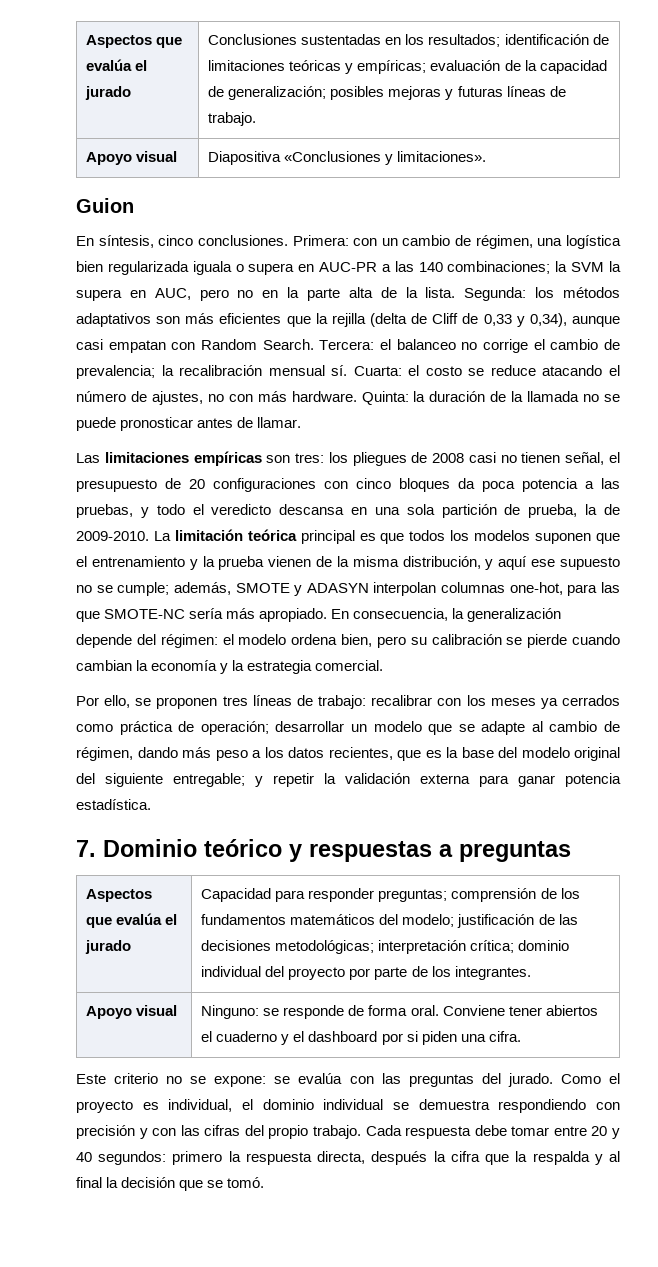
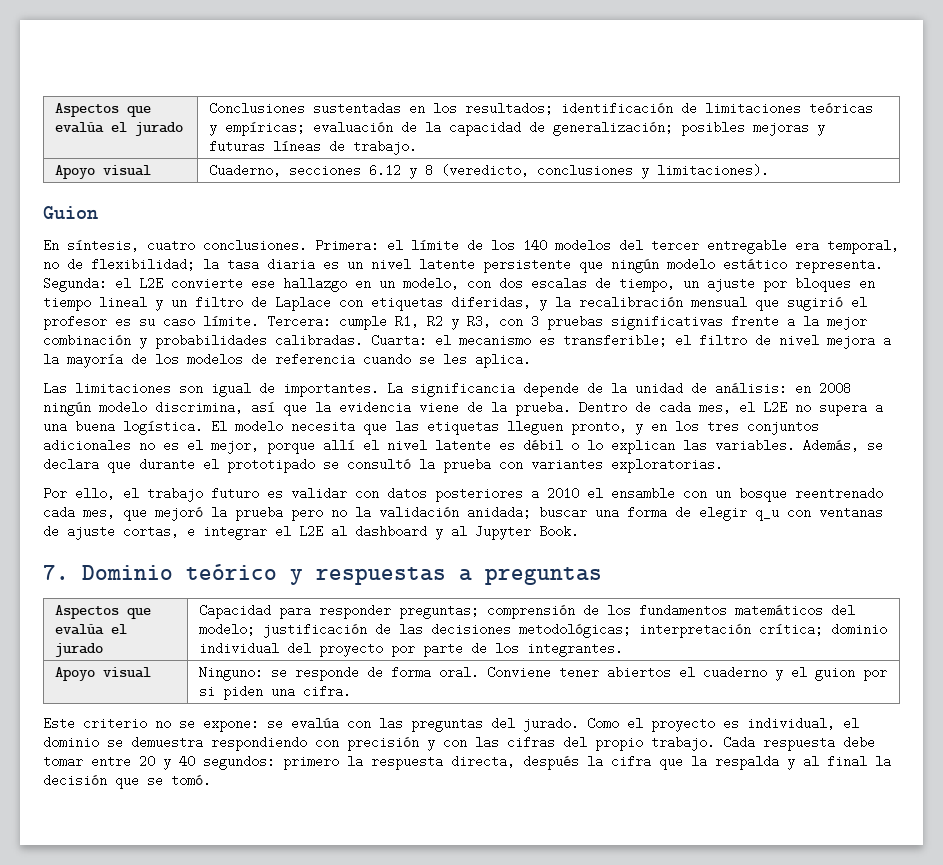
[208,151,487,165] Diapositiva «Conclusiones y limitaciones». -> [208,164,769,179] Cuaderno, secciones 6.12 y 8 (veredicto, conclusiones y limitaciones).
[158,235,194,246] cinco -> [147,239,195,252] cuatro
[353,235,621,249] [76,261,621,275] [76,287,620,301] [76,313,621,327] [76,339,621,353] [76,365,621,379] [76,391,621,405] [76,417,302,431] [76,451,620,466] [76,478,620,492] [76,504,621,518] [76,529,621,544] [76,556,621,570] [76,582,620,596] [76,608,562,622] [76,634,620,648] [76,660,384,674] [76,695,620,709] [76,721,620,735] [76,747,620,761] [76,773,621,787] [76,799,151,810] con un cambio de régimen, una logística bien regularizada iguala o supera en AUC-PR a las 140 combinaciones; la SVM la supera en AUC, pero no en la parte alta de la lista. Segunda: los métodos adaptativos son más eficientes que la rejilla (delta de Cliff de 0,33 y 0,34), aunque casi empatan con Random Search. Tercera: el balanceo no corrige el cambio de prevalencia; la recalibración mensual sí. Cuarta: el costo se reduce atacando el número de ajustes, no con más hardware. Quinta: la duración de la llamada no se puede pronosticar antes de llamar. // Las limitaciones empíricas son tres: los pliegues de 2008 casi no tienen señal, el presupuesto de 20 configuraciones con cinco bloques da poca potencia a las pruebas, y todo el veredicto descansa en una sola partición de prueba, la de 2009-2010. La limitación teórica principal es que todos los modelos suponen que el entrenamiento y la prueba vienen de la misma distribución, y aquí ese supuesto no se cumple; además, SMOTE y ADASYN interpolan columnas one-hot, para las que SMOTE-NC sería más apropiado. En consecuencia, la generalización depende del régimen: el modelo ordena bien, pero su calibración se pierde cuando cambian la economía y la estrategia comercial. // Por ello, se proponen tres líneas de trabajo: recalibrar con los meses ya cerrados como práctica de operación; desarrollar un modelo que se adapte al cambio de régimen, dando más peso a los datos recientes, que es la base del modelo original del siguiente entregable; y repetir la validación externa para ganar potencia estadística. -> [387,239,899,254] [43,258,883,273] [43,277,875,292] [43,296,867,311] [43,315,867,330] [43,334,891,349] [43,353,531,368] [43,382,851,397] [43,401,883,416] [43,420,819,435] [43,439,883,454] [43,458,723,473] [43,487,883,502] [43,506,883,521] [43,525,579,540] el límite de los 140 modelos del tercer entregable era temporal, no de flexibilidad; la tasa diaria es un nivel latente persistente que ningún modelo estático representa. Segunda: el L2E convierte ese hallazgo en un modelo, con dos escalas de tiempo, un ajuste por bloques en tiempo lineal y un filtro de Laplace con etiquetas diferidas, y la recalibración mensual que sugirió el profesor es su caso límite. Tercera: cumple R1, R2 y R3, con 3 pruebas significativas frente a la mejor combinación y probabilidades calibradas. Cuarta: el mecanismo es transferible; el filtro de nivel mejora a la mayoría de los modelos de referencia cuando se les aplica. // Las limitaciones son igual de importantes. La significancia depende de la unidad de análisis: en 2008 ningún modelo discrimina, así que la evidencia viene de la prueba. Dentro de cada mes, el L2E no supera a una buena logística. El modelo necesita que las etiquetas lleguen pronto, y en los tres conjuntos adicionales no es el mejor, porque allí el nivel latente es débil o lo explican las variables. Además, se declara que durante el prototipado se consultó la prueba con variantes exploratorias. // Por ello, el trabajo futuro es validar con datos posteriores a 2010 el ensamble con un bosque reentrenado cada mes, que mejoró la prueba pero no la validación anidada; buscar una forma de elegir q_u con ventanas de ajuste cortas, e integrar el L2E al dashboard y al Jupyter Book.
[308,1031,378,1042] dashboard -> [814,668,855,681] guion
[323,1099,384,1110] individual -> (99, 742) none

